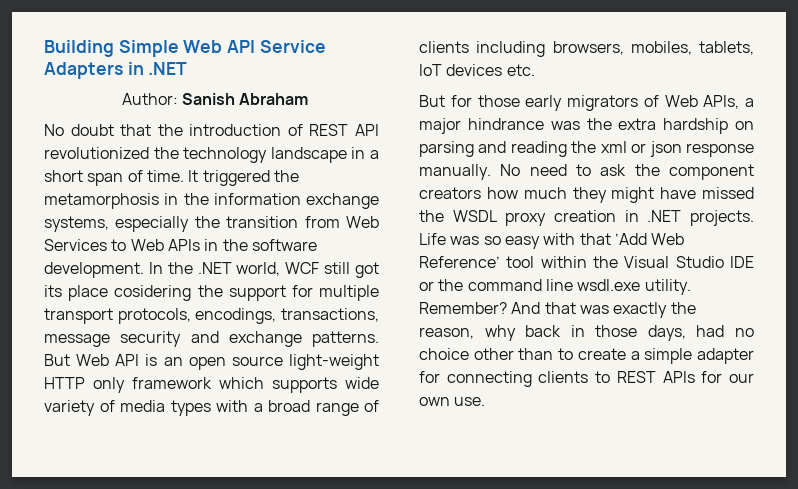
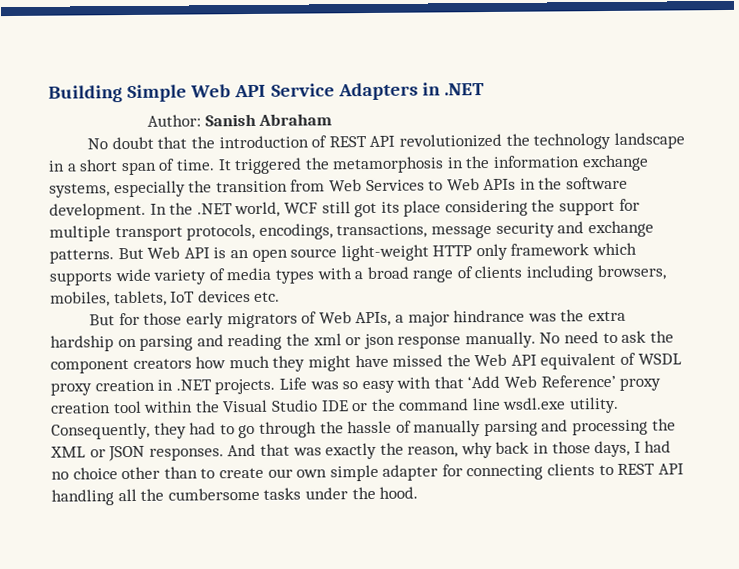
[114,285,192,301] cosidering -> [444,199,528,217] considering
(444, 216) none -> [474,352,637,370] Web API equivalent of
(500, 262) none -> [619,377,662,391] [50,402,111,414] proxy creation
[419,302,507,314] Remember? -> [51,418,676,440] [50,445,224,462] Consequently, they had to go through the hassle of manually parsing and processing the XML or JSON responses.
(686, 333) none -> [633,441,641,453] I
[630,351,640,360] a -> [267,468,328,478] our own
[662,371,754,383] [419,397,486,406] APIs for our own use. -> [657,463,684,475] [51,486,419,506] API handling all the cumbersome tasks under the hood.

